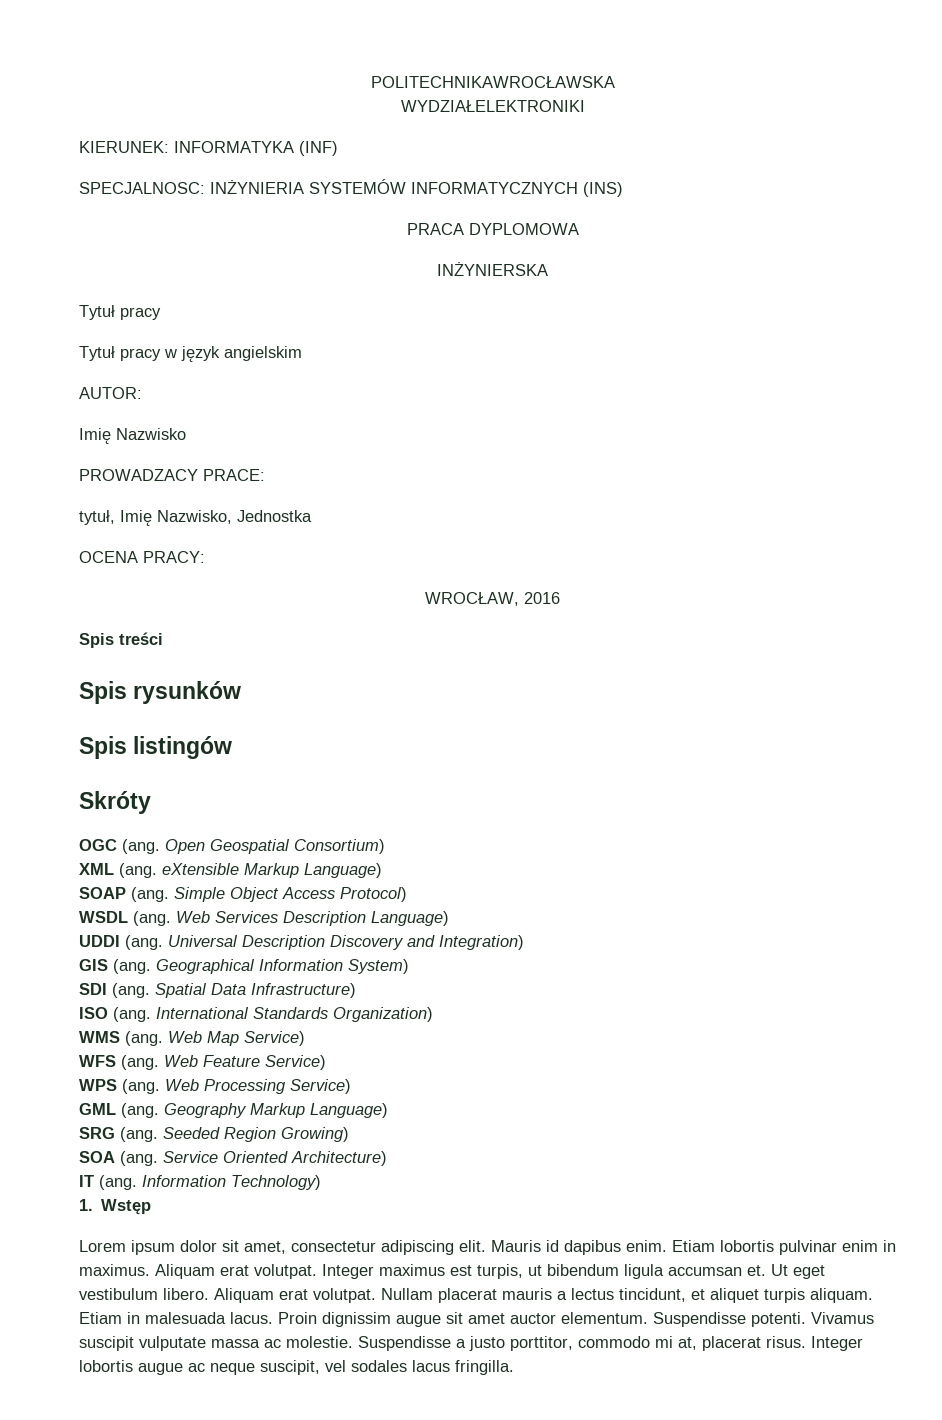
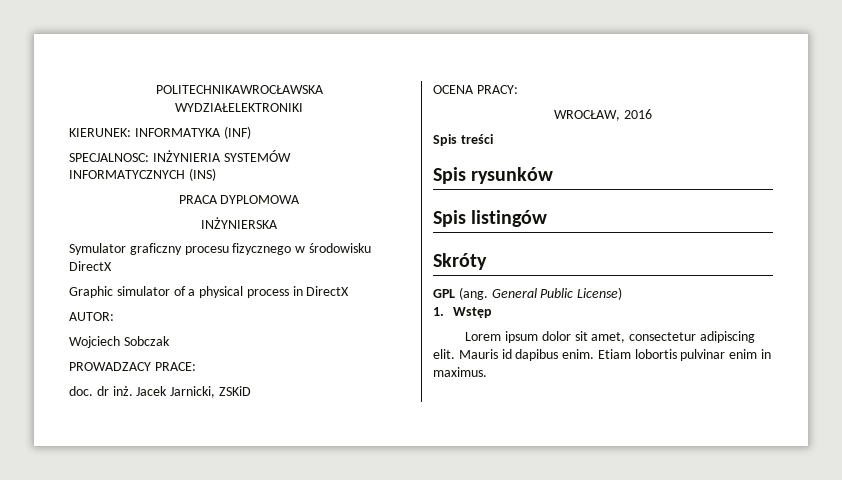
[79,305,161,320] [79,346,302,362] Tytuł pracy // Tytuł pracy w język angielskim -> [69,243,371,255] [69,261,112,271] [69,286,350,298] Symulator graficzny procesu fizycznego w środowisku DirectX // Graphic simulator of a physical process in DirectX
[79,428,186,444] Imię Nazwisko -> [69,336,170,348] Wojciech Sobczak
[79,510,312,526] tytuł, Imię Nazwisko, Jednostka -> [69,386,251,398] doc. dr inż. Jacek Jarnicki, ZSKiD
[79,839,385,854] [79,863,382,878] [79,887,407,902] [79,911,449,926] [79,935,524,950] [79,959,409,974] [79,983,356,998] [79,1007,433,1022] [79,1031,305,1046] [79,1055,326,1070] [79,1079,351,1094] [79,1103,388,1118] [79,1127,349,1142] [79,1151,387,1166] [79,1175,321,1190] OGC (ang. Open Geospatial Consortium) // XML (ang. eXtensible Markup Language) // SOAP (ang. Simple Object Access Protocol) // WSDL (ang. Web Services Description Language) // UDDI (ang. Universal Description Discovery and Integration) // GIS (ang. Geographical Information System) // SDI (ang. Spatial Data Infrastructure) // ISO (ang. International Standards Organization) // WMS (ang. Web Map Service) // WFS (ang. Web Feature Service) // WPS (ang. Web Processing Service) // GML (ang. Geography Markup Language) // SRG (ang. Seeded Region Growing) // SOA (ang. Service Oriented Architecture) // IT (ang. Information Technology) -> [433,287,623,300] GPL (ang. General Public License)
[155,1264,825,1279] [79,1288,873,1303] [79,1312,874,1327] [79,1336,863,1351] [79,1360,514,1375] Aliquam erat volutpat. Integer maximus est turpis, ut bibendum ligula accumsan et. Ut eget vestibulum libero. Aliquam erat volutpat. Nullam placerat mauris a lectus tincidunt, et aliquet turpis aliquam. Etiam in malesuada lacus. Proin dignissim augue sit amet auctor elementum. Suspendisse potenti. Vivamus suscipit vulputate massa ac molestie. Suspendisse a justo porttitor, commodo mi at, placerat risus. Integer lobortis augue ac neque suscipit, vel sodales lacus fringilla. -> (487, 372) none

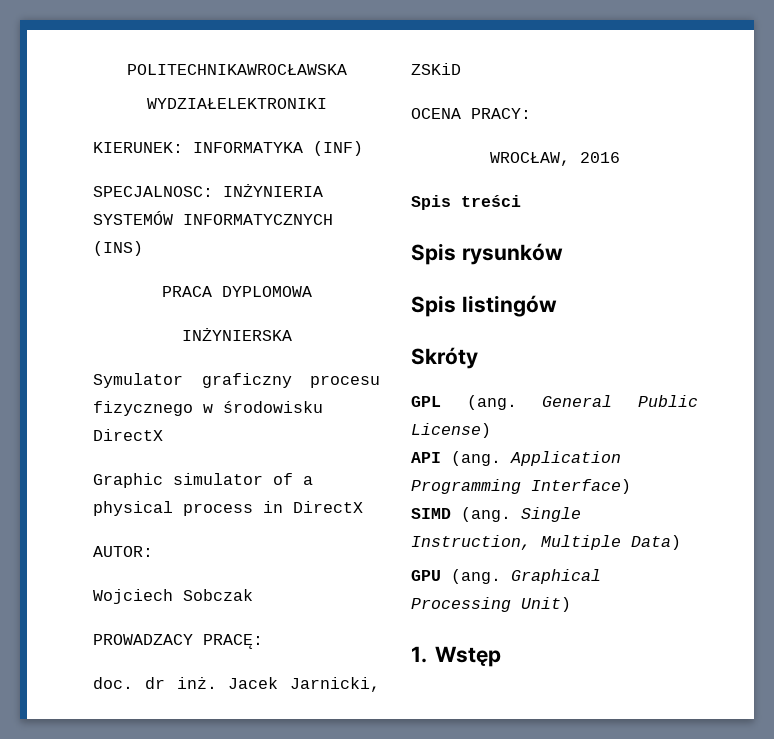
[154,362,196,371] PRACE: -> [203,634,263,649] PRACĘ:
[433,307,493,318] [465,331,756,343] [433,349,772,361] [433,367,487,377] 1. Wstęp // Lorem ipsum dolor sit amet, consectetur adipiscing elit. Mauris id dapibus enim. Etiam lobortis pulvinar enim in maximus. -> [411,451,621,466] [411,479,631,494] [411,507,581,522] [411,535,681,550] [411,569,601,584] [411,597,571,612] [411,646,502,667] API (ang. Application Programming Interface) // SIMD (ang. Single Instruction, Multiple Data) // GPU (ang. Graphical Processing Unit) // 1. Wstęp

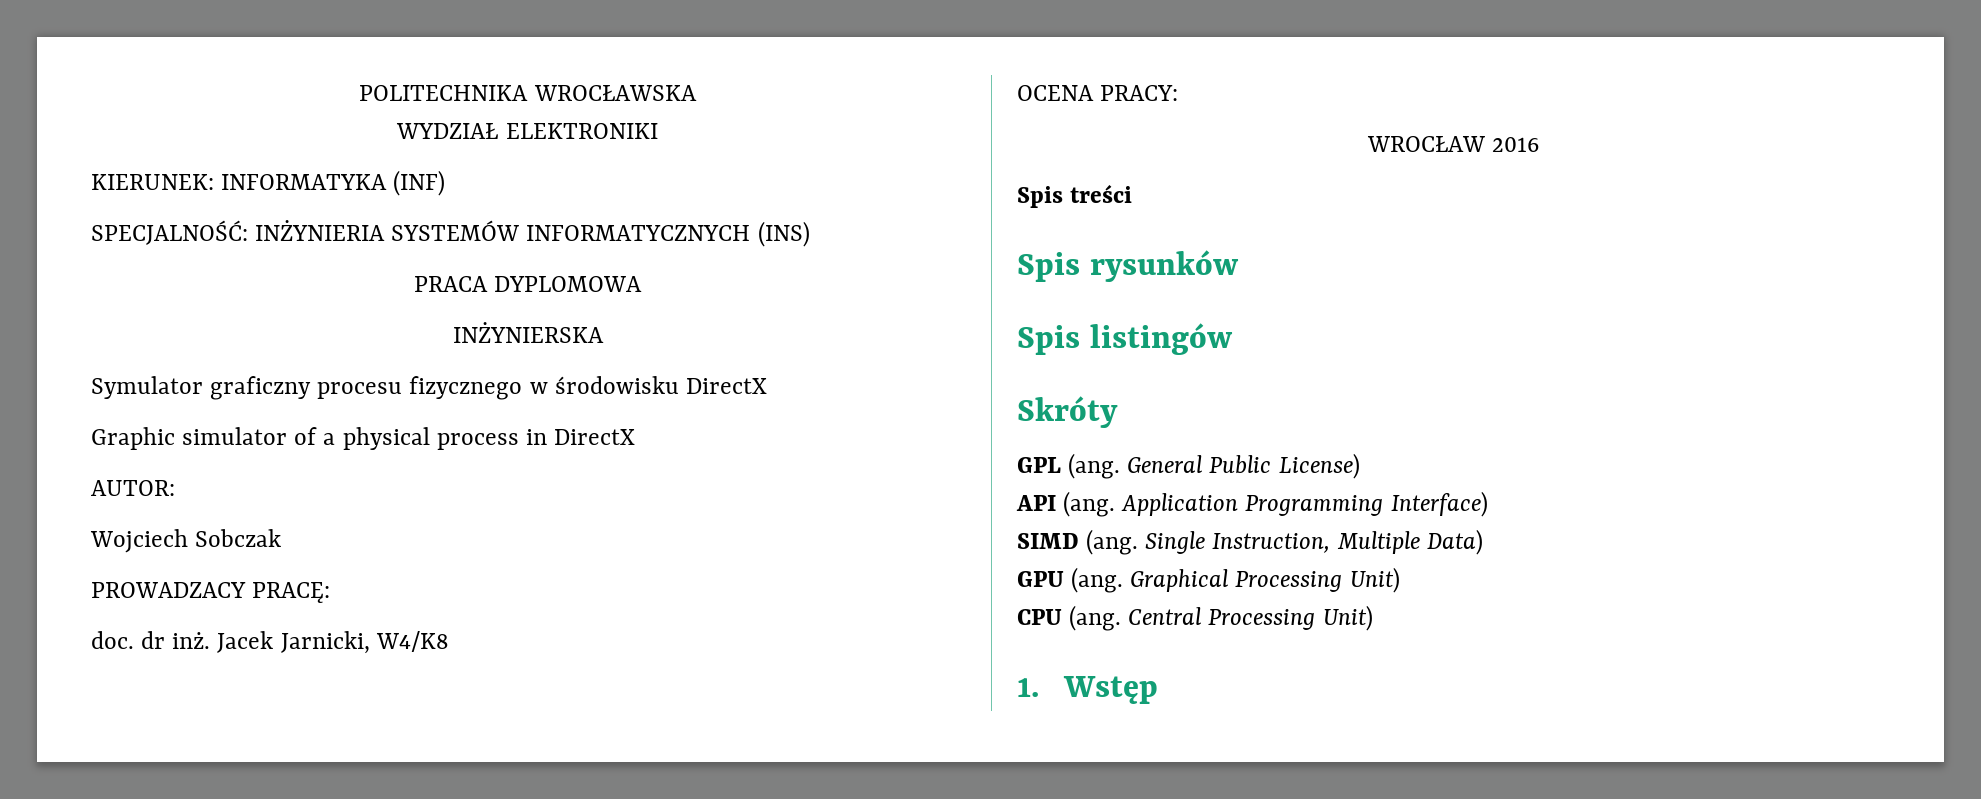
[126,64,347,75] [146,98,327,109] POLITECHNIKAWROCŁAWSKA // WYDZIAŁELEKTRONIKI -> [359,85,697,101] [396,123,658,139] POLITECHNIKA WROCŁAWSKA // WYDZIAŁ ELEKTRONIKI
[93,186,213,197] SPECJALNOSC: -> [91,220,248,245] SPECJALNOŚĆ:
[411,63,461,75] ZSKiD -> [375,631,449,652] W4/K8
[489,152,570,166] WROCŁAW, -> [1366,136,1485,152] WROCŁAW
(571, 604) none -> [1017,605,1373,631] // CPU (ang. Central Processing Unit)

